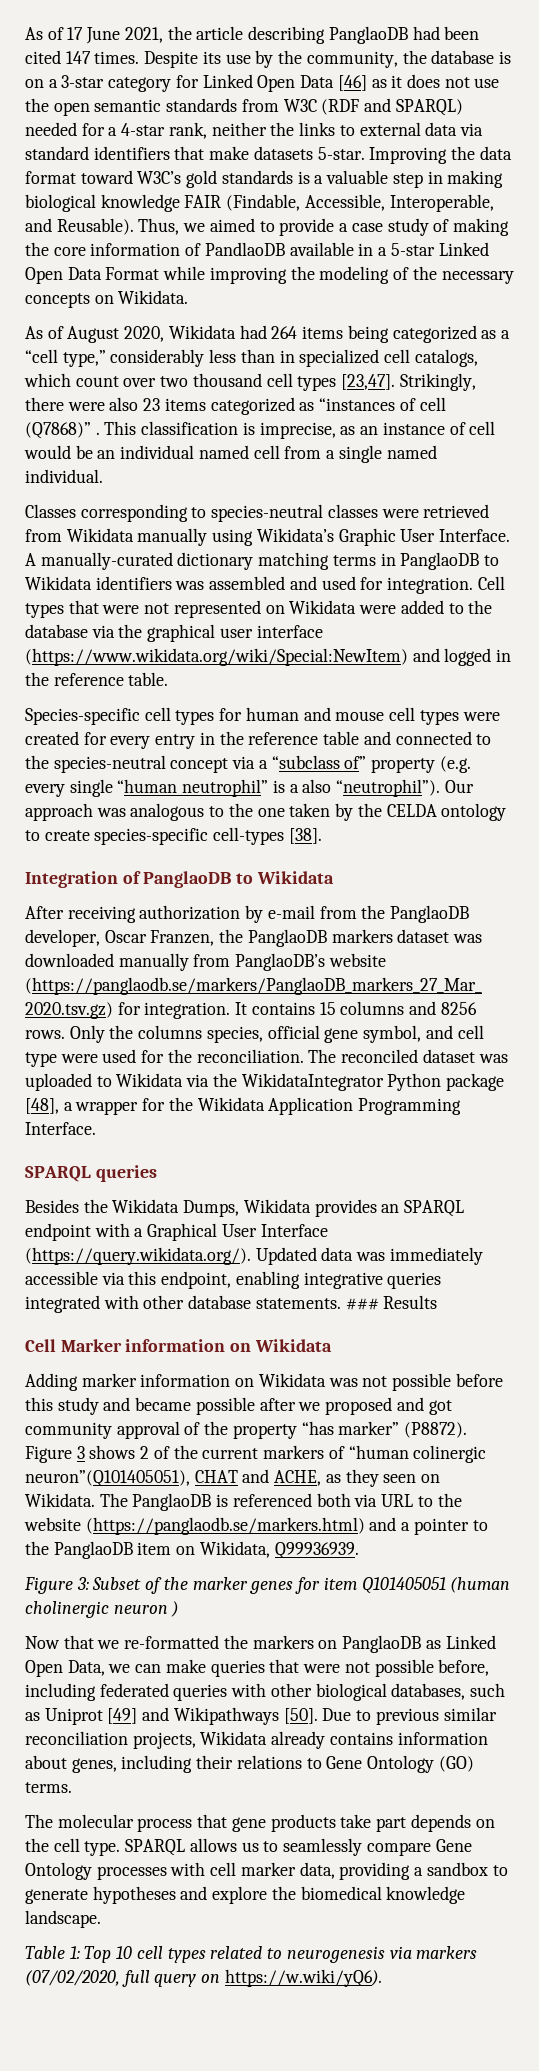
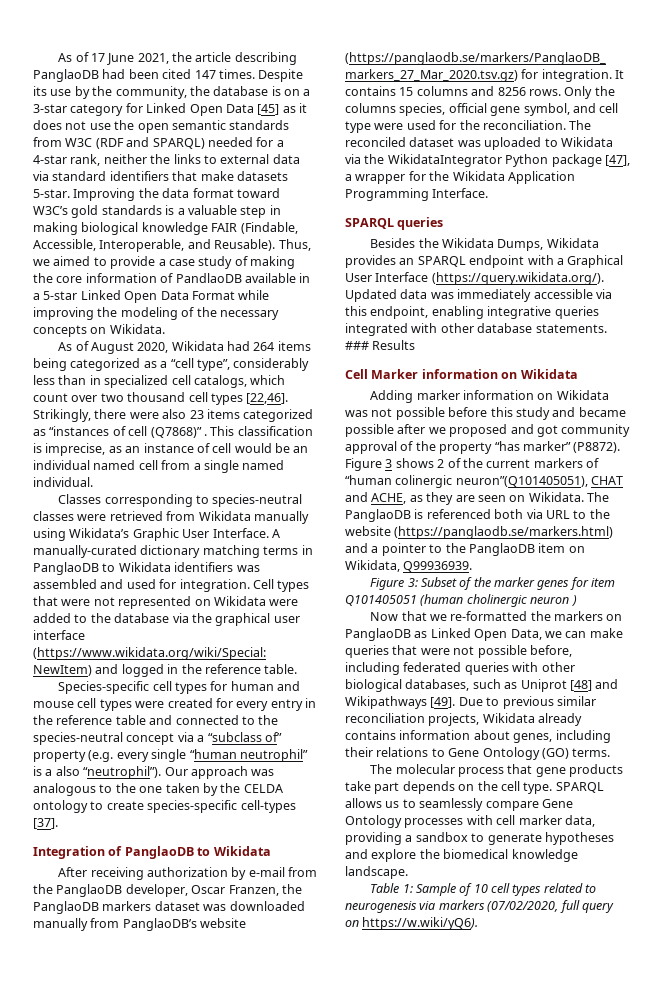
[337,75,367,91] [46] -> [257,104,280,115] [45]
[62,350,106,367] type,” -> [196,359,230,371] type”,
[341,374,396,390] [23,47]. -> [246,393,289,404] [22,46].
[288,828,322,844] [38]. -> [33,818,58,829] [37].
[25,1098,59,1114] [48], -> [604,155,630,166] [47],
(379, 1478) none -> [455,495,475,502] are
[107,1708,138,1724] [49] -> [569,680,592,691] [48]
[283,1708,318,1724] [50]. -> [430,697,456,708] [49].
[84,1946,112,1963] Top -> [415,883,473,896] Sample of

